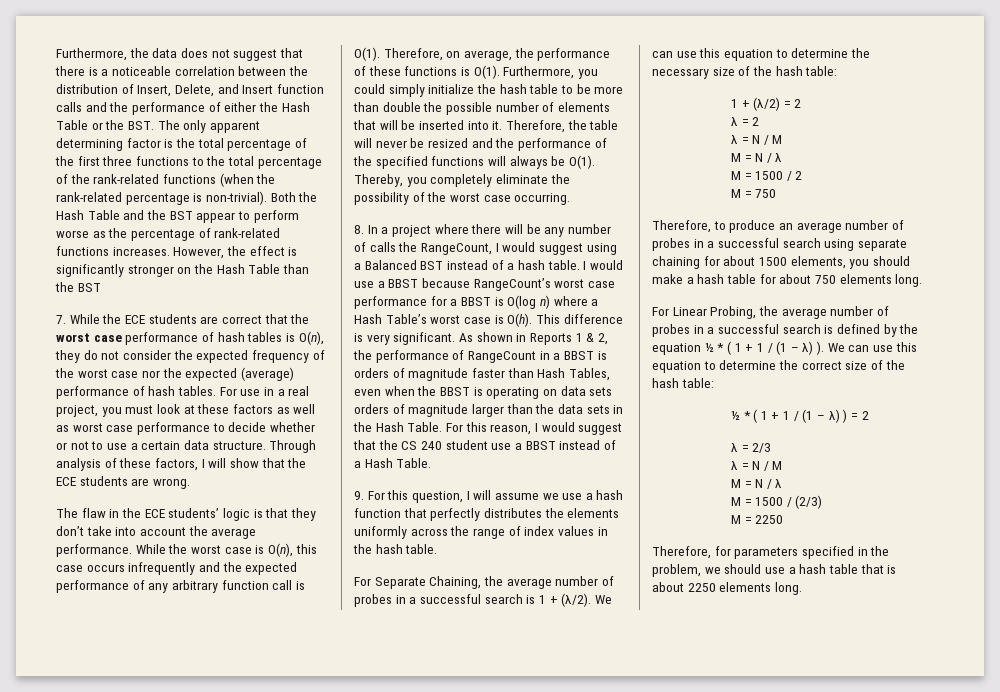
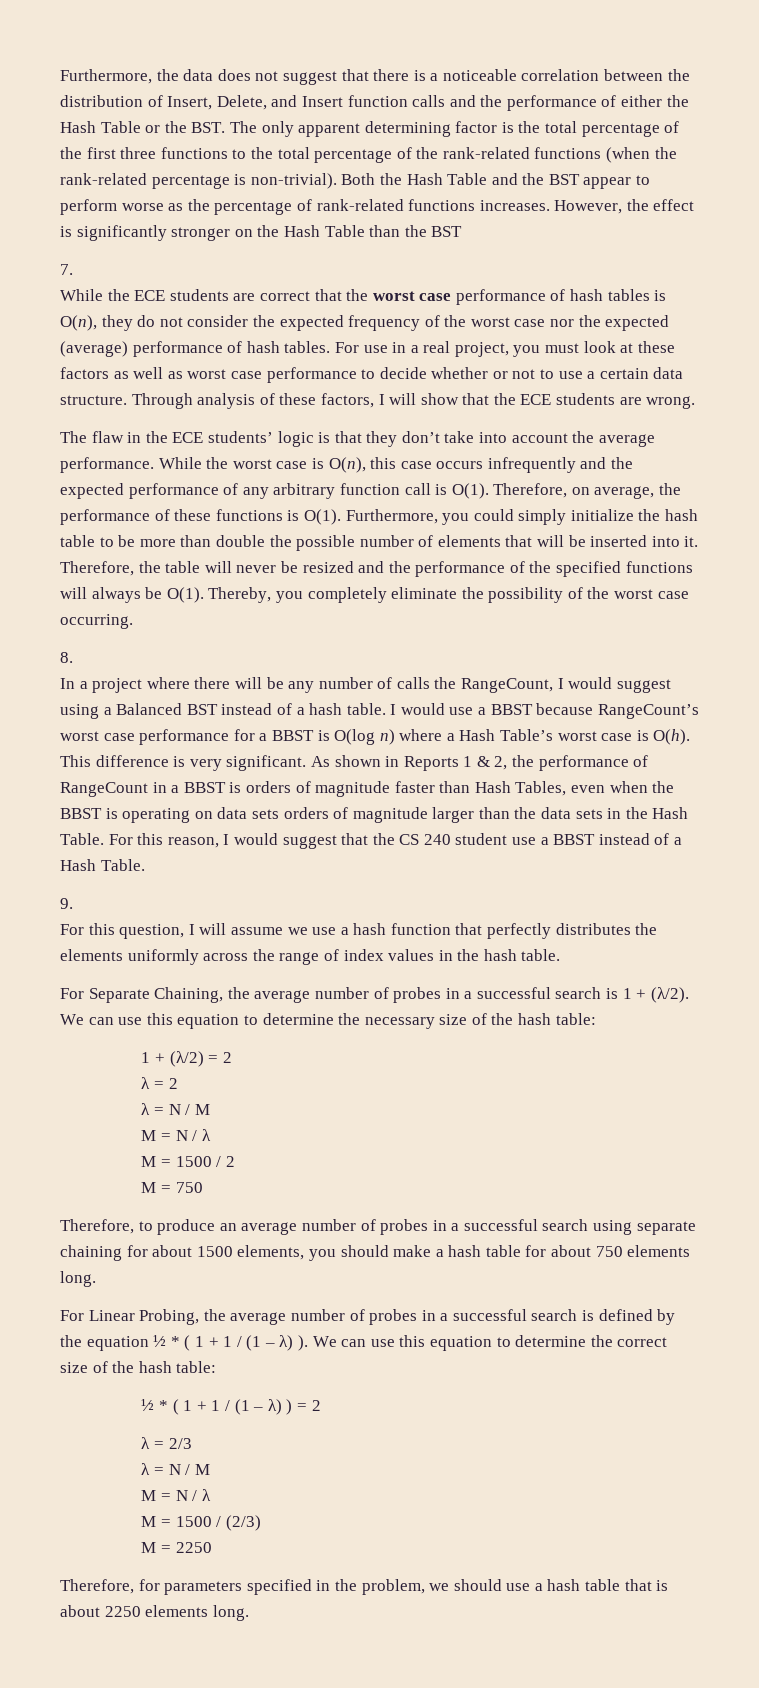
(66, 319) none -> (73, 269) //
(364, 229) none -> (73, 657) //
(364, 495) none -> (73, 903) //

